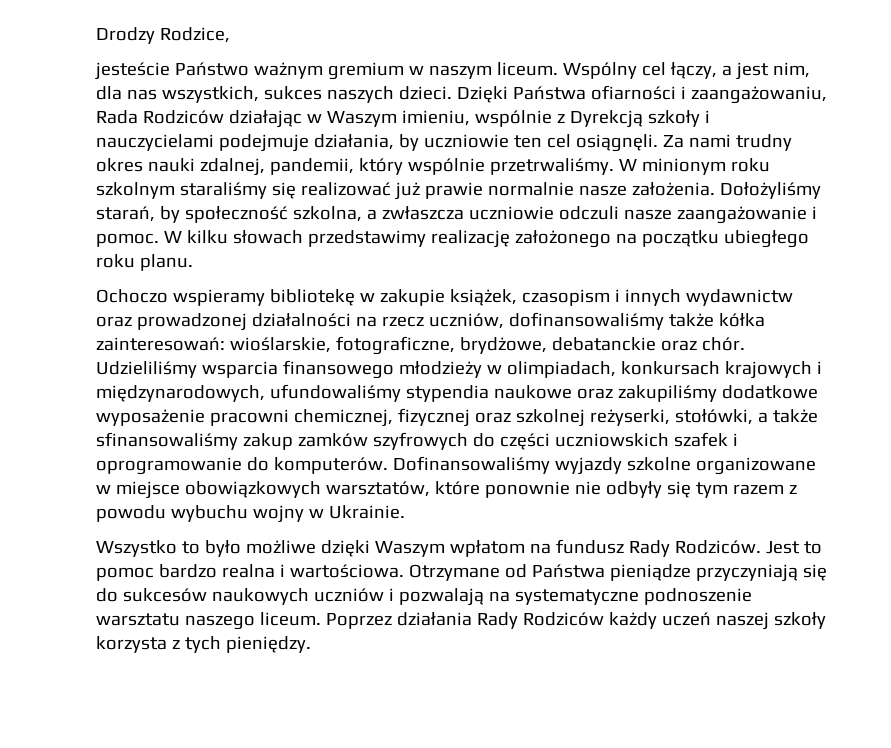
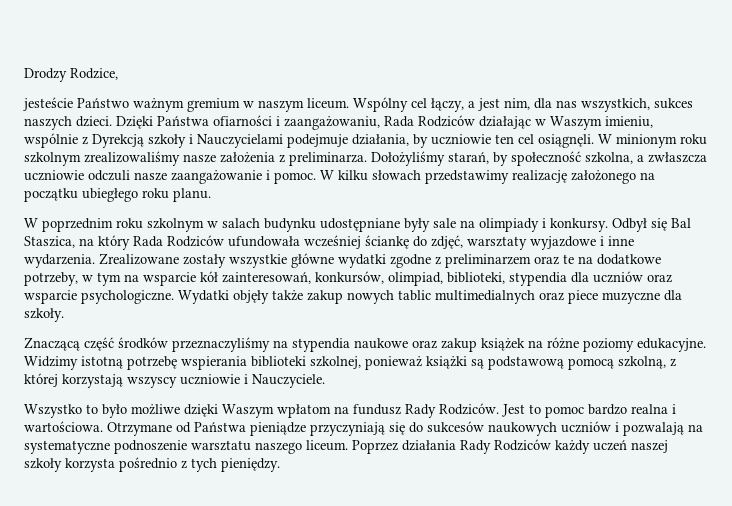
[96,134,214,151] nauczycielami -> [197,134,283,148] Nauczycielami
[662,134,792,151] [96,158,770,176] [96,182,715,200] Za nami trudny okres nauki zdalnej, pandemii, który wspólnie przetrwaliśmy. W minionym roku szkolnym staraliśmy się realizować już prawie normalnie nasze założenia. -> [598,134,707,148] [24,151,367,166] W minionym roku szkolnym zrealizowaliśmy nasze założenia z preliminarza.
[96,289,793,306] [96,312,765,331] [96,336,745,355] [96,360,822,379] [96,384,818,402] [96,408,818,427] [96,432,738,450] [96,456,816,475] [96,481,797,499] [96,505,405,523] Ochoczo wspieramy bibliotekę w zakupie książek, czasopism i innych wydawnictw oraz prowadzonej działalności na rzecz uczniów, dofinansowaliśmy także kółka zainteresowań: wioślarskie, fotograficzne, brydżowe, debatanckie oraz chór. Udzieliliśmy wsparcia finansowego młodzieży w olimpiadach, konkursach krajowych i międzynarodowych, ufundowaliśmy stypendia naukowe oraz zakupiliśmy dodatkowe wyposażenie pracowni chemicznej, fizycznej oraz szkolnej reżyserki, stołówki, a także sfinansowaliśmy zakup zamków szyfrowych do części uczniowskich szafek i oprogramowanie do komputerów. Dofinansowaliśmy wyjazdy szkolne organizowane w miejsce obowiązkowych warsztatów, które ponownie nie odbyły się tym razem z powodu wybuchu wojny w Ukrainie. -> [24,218,691,232] [24,235,634,250] [24,253,661,268] [24,271,672,286] [24,290,682,304] [24,308,64,322] [24,337,706,352] [24,356,676,370] [24,373,325,388] W poprzednim roku szkolnym w salach budynku udostępniane były sale na olimpiady i konkursy. Odbył się Bal Staszica, na który Rada Rodziców ufundowała wcześniej ściankę do zdjęć, warsztaty wyjazdowe i inne wydarzenia. Zrealizowane zostały wszystkie główne wydatki zgodne z preliminarzem oraz te na dodatkowe potrzeby, w tym na wsparcie kół zainteresowań, konkursów, olimpiad, biblioteki, stypendia dla uczniów oraz wsparcie psychologiczne. Wydatki objęły także zakup nowych tablic multimedialnych oraz piece muzyczne dla szkoły. // Znaczącą część środków przeznaczyliśmy na stypendia naukowe oraz zakup książek na różne poziomy edukacyjne. Widzimy istotną potrzebę wspierania biblioteki szkolnej, ponieważ książki są podstawową pomocą szkolną, z której korzystają wszyscy uczniowie i Nauczyciele.
(167, 644) none -> [119,457,177,472] pośrednio

